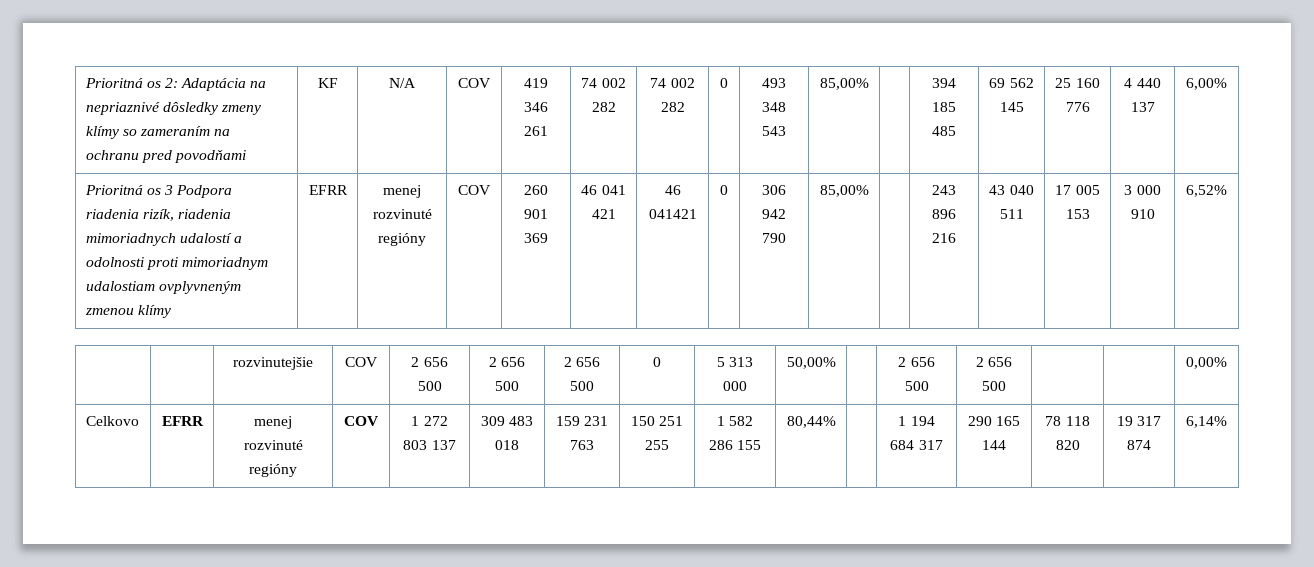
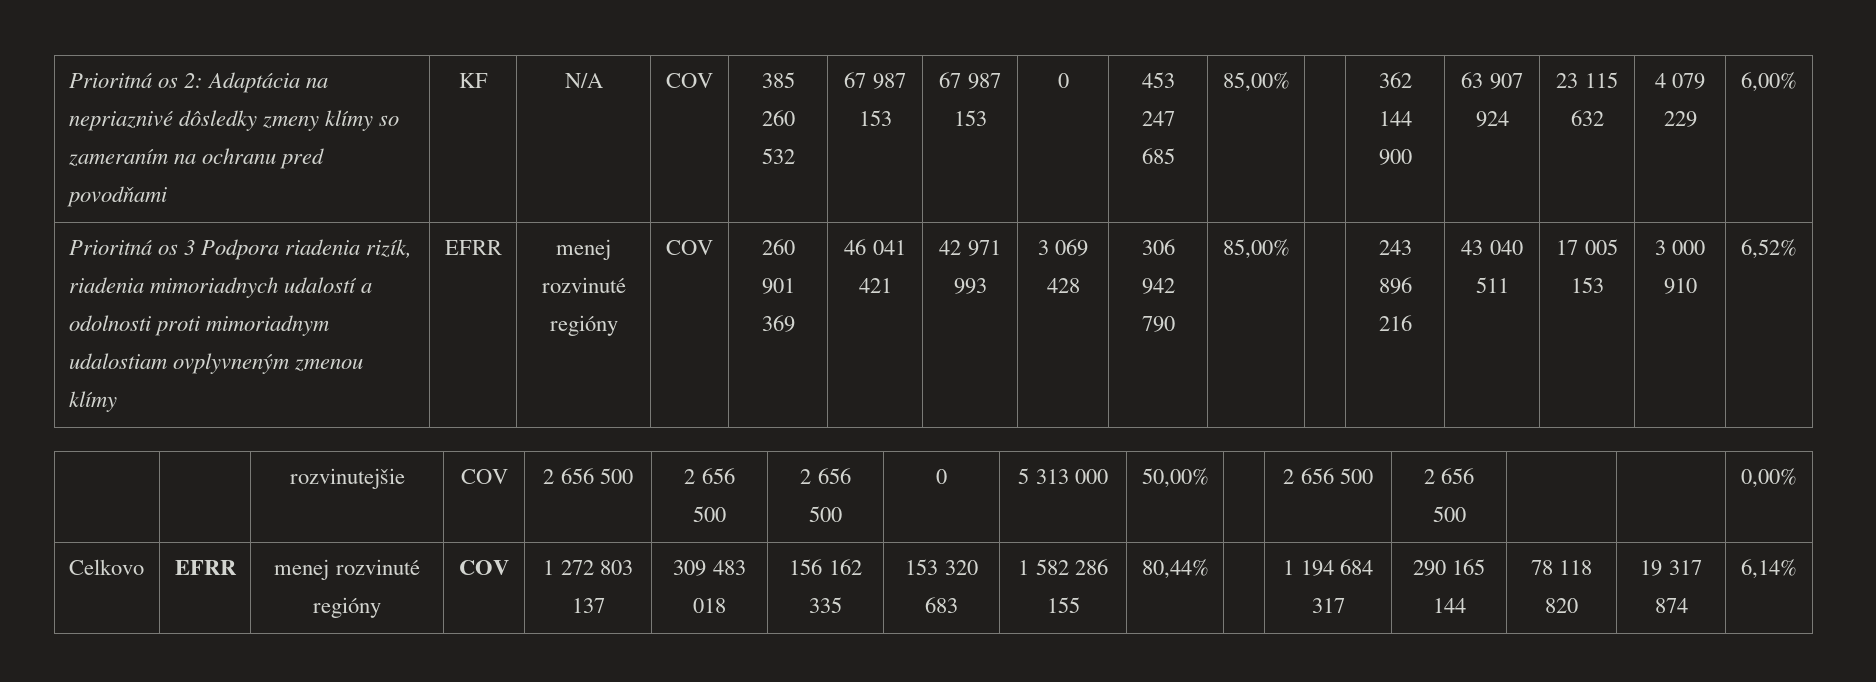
[524,78,548,88] [524,102,548,112] [524,126,548,136] [581,78,626,88] [591,102,616,112] [650,78,695,88] [660,102,685,112] [720,78,728,88] [762,78,786,88] [762,102,786,112] [762,126,786,136] [819,78,869,90] [932,78,956,88] [932,102,956,112] [932,126,956,136] [989,78,1034,88] [999,102,1024,112] [1055,78,1100,88] [1065,102,1090,112] 419 346 261 | 74 002 282 | 74 002 282 | 0 | 493 348 543 | 85,00% | | 394 185 485 | 69 562 145 | 25 160 776 -> [761,72,795,88] [761,110,795,126] [761,148,795,164] [844,72,906,89] [858,110,892,126] [939,72,1001,89] [953,110,987,126] [1057,73,1069,88] [1141,72,1175,88] [1141,111,1175,126] [1141,148,1175,164] [1222,72,1290,92] [1378,72,1412,88] [1378,111,1412,126] [1378,149,1412,165] [1461,72,1523,89] [1475,111,1509,127] [1556,72,1618,88] [1570,110,1604,126] 385 260 532 | 67 987 153 | 67 987 153 | 0 | 453 247 685 | 85,00% | | 362 144 900 | 63 907 924 | 23 115 632
[1136,78,1161,88] [1130,102,1155,112] 440 137 -> [1672,73,1706,89] [1663,111,1697,127] 079 229
[664,185,681,195] [648,209,697,219] [720,185,728,195] 46 041421 | 0 -> [939,240,1001,256] [953,278,987,294] [1037,239,1089,256] [1046,278,1080,293] 42 971 993 | 3 069 428
[555,416,609,426] [570,440,594,450] [630,416,684,426] [645,440,669,450] 159 231 763 | 150 251 255 -> [789,559,862,575] [809,597,842,613] [905,559,978,575] [925,597,958,613] 156 162 335 | 153 320 683

